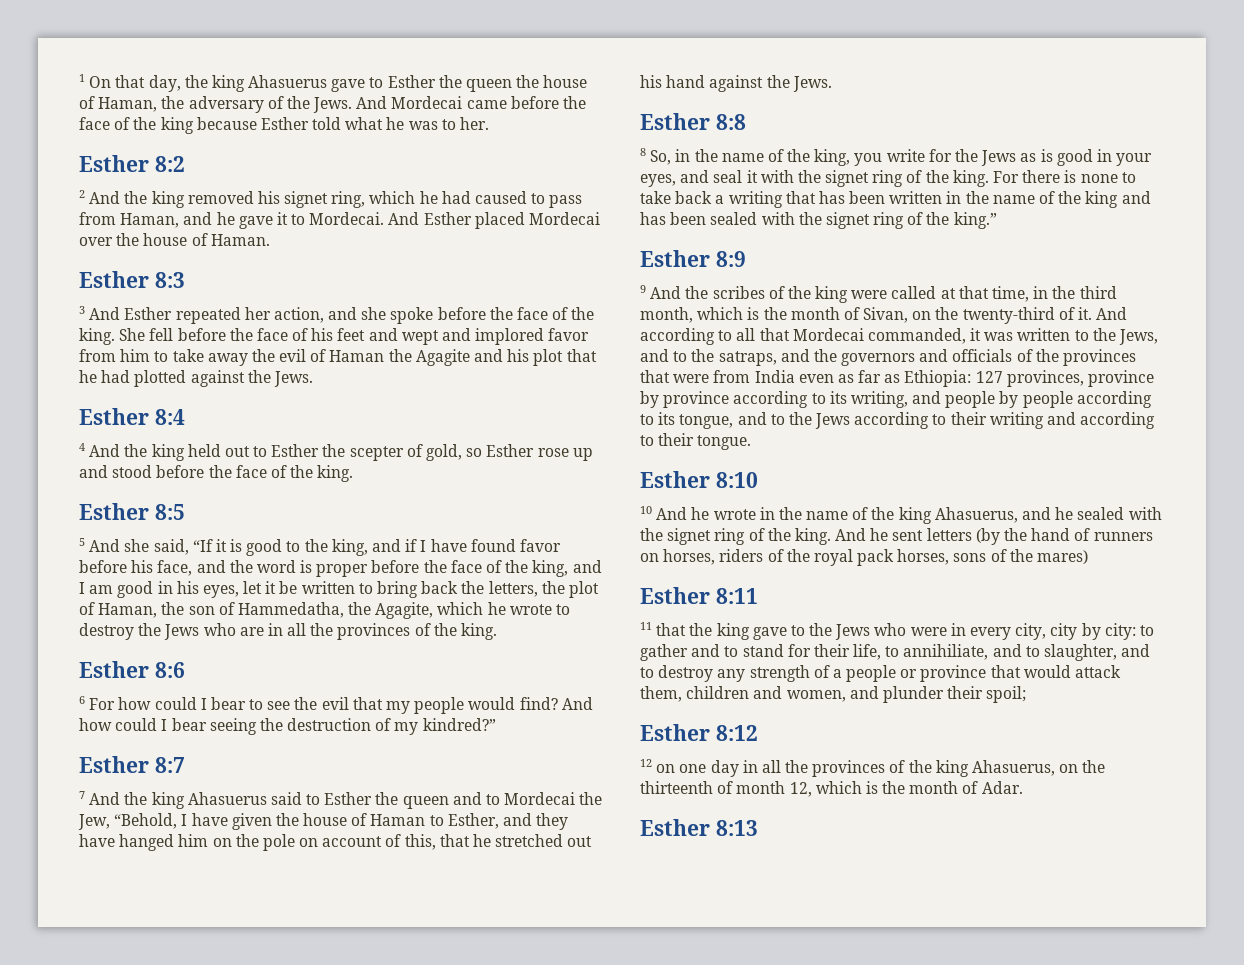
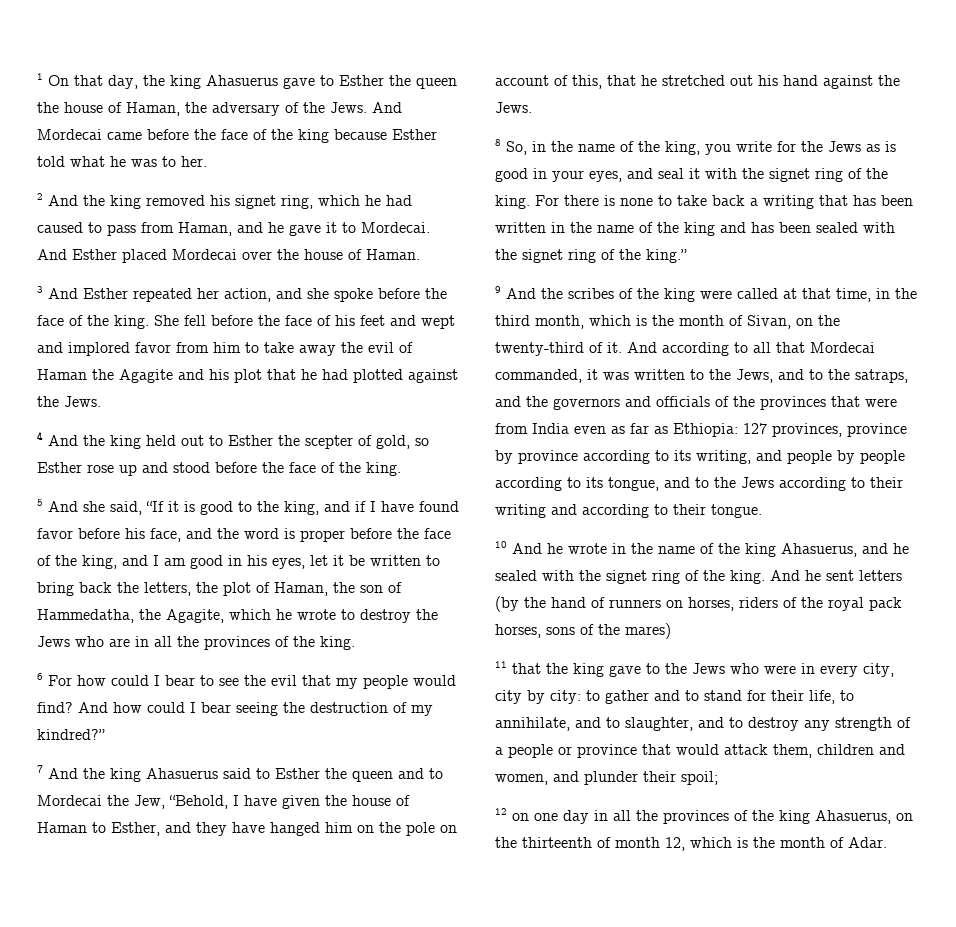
[79,155,185,172] // Esther 8:2 -> (207, 161) none
[79,271,185,288] // Esther 8:3 -> (420, 254) none
[79,408,185,425] // Esther 8:4 -> (101, 401) none
[79,503,185,520] // Esther 8:5 -> (401, 469) none
[79,661,185,678] // Esther 8:6 -> (355, 643) none
[79,756,185,773] // Esther 8:7 -> (105, 734) none
[640,113,746,130] // Esther 8:8 -> (532, 107) none
[640,250,746,267] // Esther 8:9 -> (687, 256) none
[640,471,758,488] // Esther 8:10 -> (762, 511) none
[640,587,758,604] // Esther 8:11 -> (671, 631) none
[903,644,989,660] annihiliate, -> [495,717,570,731] annihilate,
[640,724,758,741] // Esther 8:12 -> (718, 778) none
[640,819,758,836] // Esther 8:13 -> (887, 842) none

